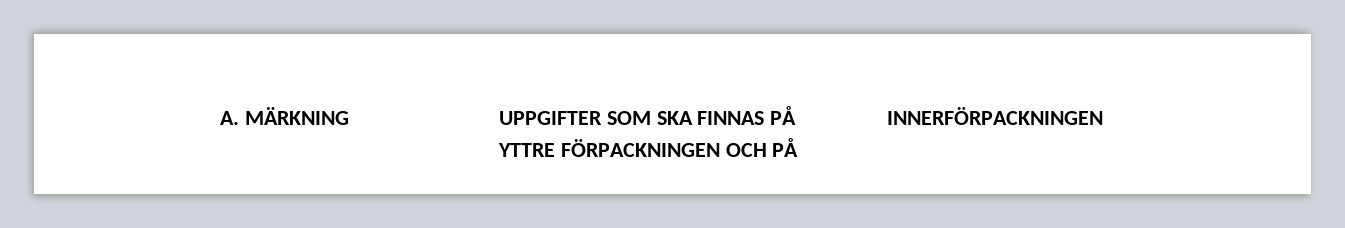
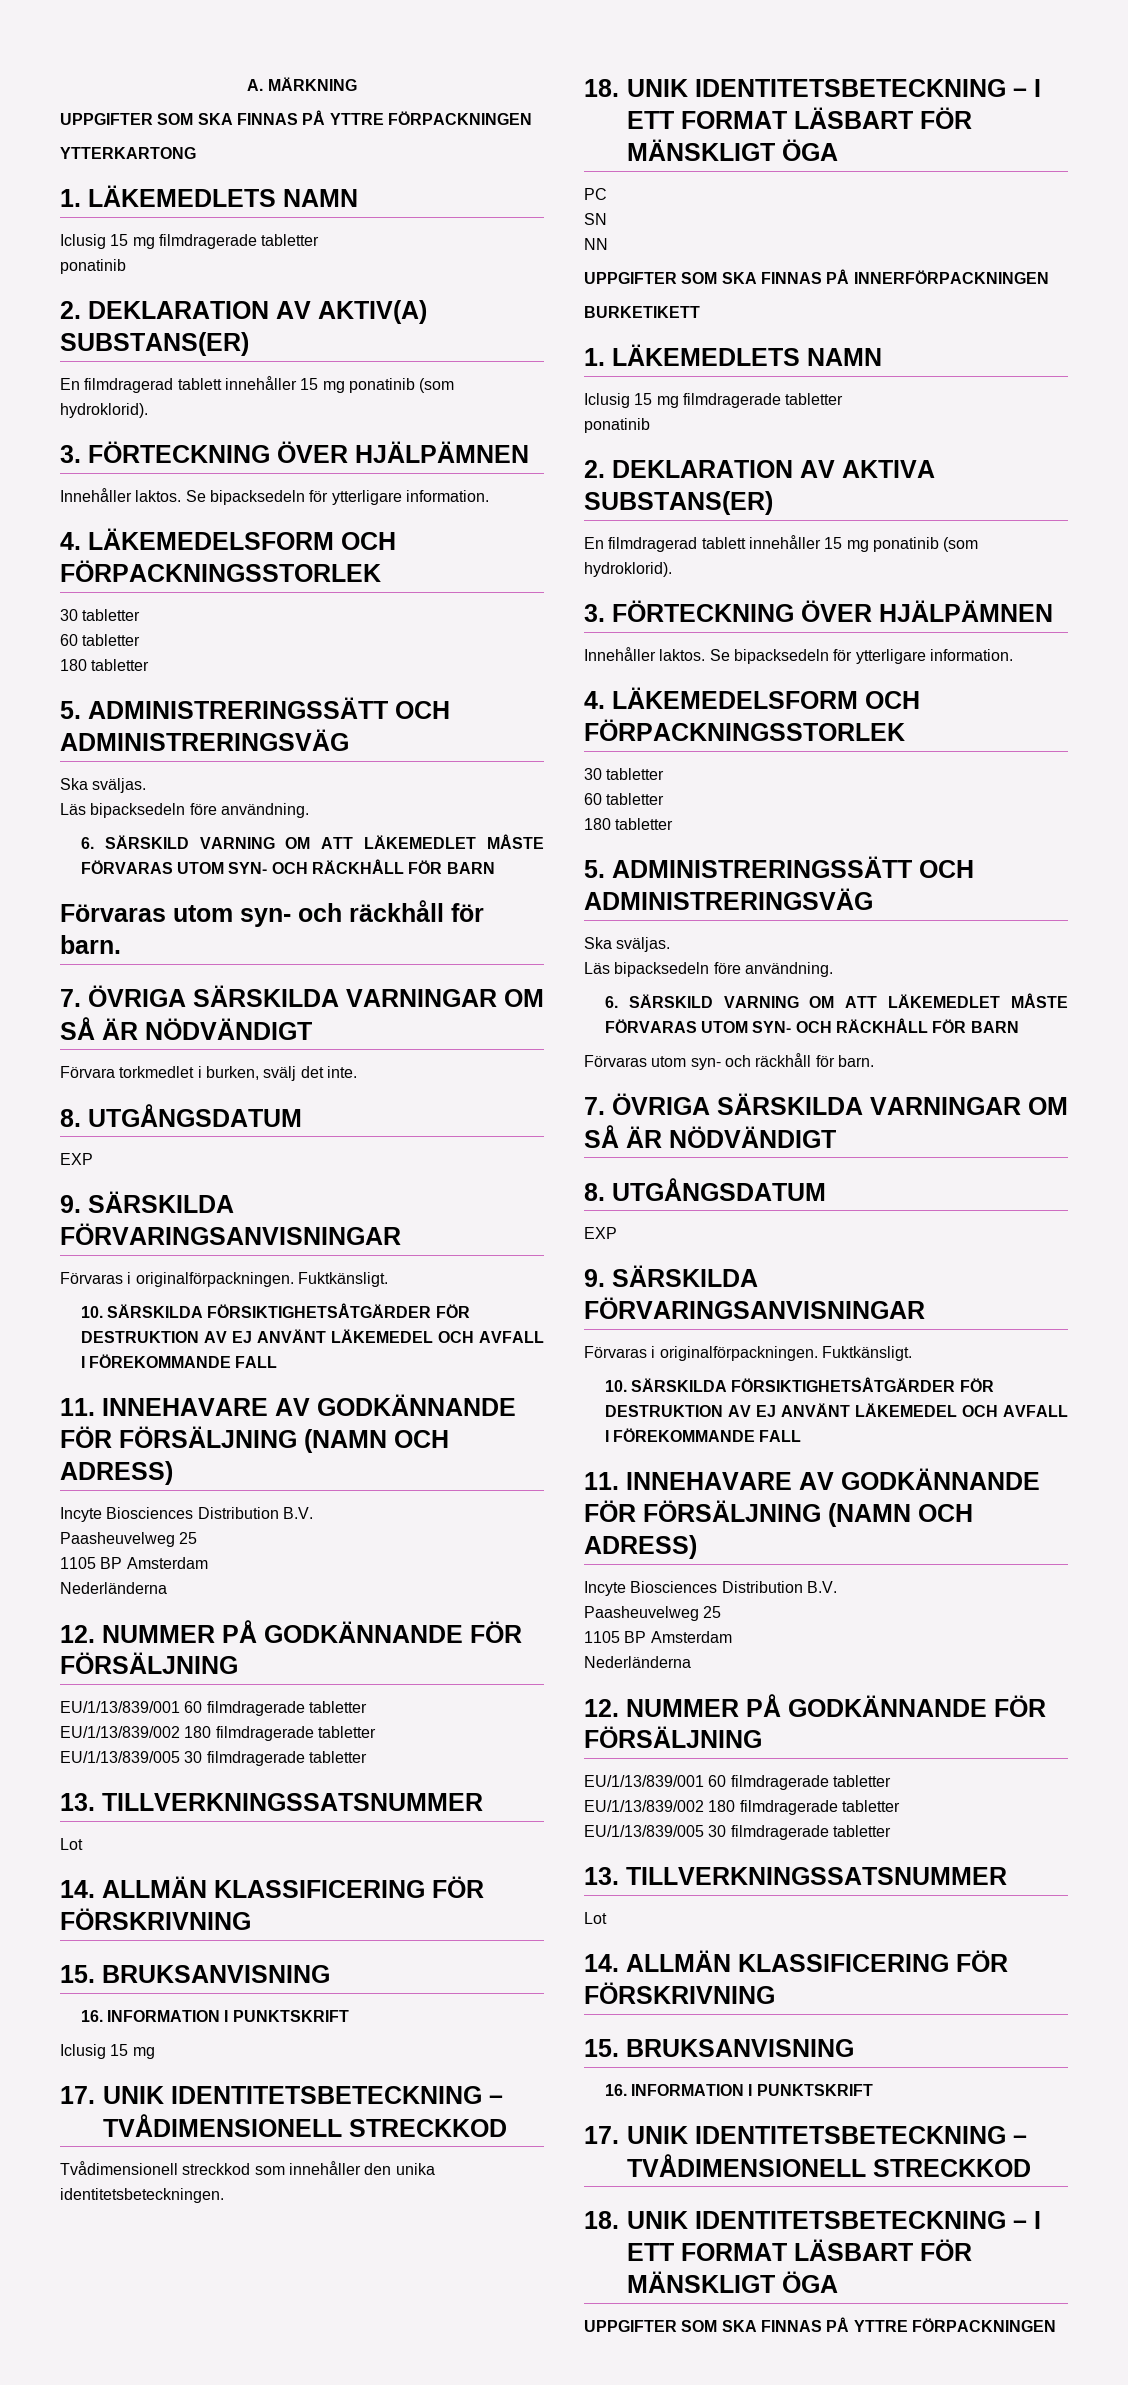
[725,138,799,157] [887,107,1103,125] OCH PÅ INNERFÖRPACKNINGEN -> [60,147,196,159] [60,185,358,207] [60,234,320,249] [60,259,126,274] [60,300,427,324] [60,332,249,356] [60,376,455,393] [60,403,148,418] [60,441,529,463] [60,488,489,505] [60,528,396,550] [60,560,381,582] [60,609,141,621] [60,634,141,646] [60,659,150,671] [60,697,450,719] [60,729,349,751] [60,778,147,793] [60,803,309,818] [80,834,544,849] [80,859,495,874] [60,900,484,927] [60,935,121,954] [60,985,544,1007] [60,1017,312,1040] [60,1066,357,1081] [60,1104,302,1127] [60,1153,93,1165] [60,1191,234,1213] [60,1223,401,1245] [60,1272,388,1287] [80,1303,470,1318] [80,1329,545,1343] [80,1354,278,1368] [60,1394,516,1416] [60,1426,449,1453] [60,1461,173,1485] [60,1507,313,1522] [60,1532,198,1547] [60,1557,208,1569] [60,1582,167,1594] [60,1620,522,1643] [60,1652,238,1674] [60,1701,367,1716] [60,1726,376,1741] [60,1751,367,1766] [60,1793,483,1811] [60,1838,83,1850] [60,1876,484,1898] [60,1908,251,1930] [60,1965,330,1983] [80,2010,349,2022] [60,2044,155,2059] [60,2086,503,2104] [103,2114,507,2137] [60,2161,435,2175] [60,2188,224,2203] [584,79,1041,97] [627,107,972,129] [627,139,838,161] [584,188,607,200] [584,213,607,225] [584,238,608,250] [584,269,1049,284] [584,306,700,318] [584,344,882,366] [584,393,844,408] [584,418,650,433] [584,460,935,478] [584,491,773,515] [584,535,979,552] [584,562,672,577] [584,600,1053,622] [584,647,1013,664] [584,687,920,709] [584,719,905,741] [584,768,665,780] [584,793,665,805] [584,818,674,830] [584,856,974,878] [584,888,873,910] [584,937,671,952] [584,962,833,977] [604,993,1068,1008] [604,1018,1019,1033] [584,1053,874,1070] [584,1093,1068,1115] [584,1125,836,1148] [584,1178,826,1201] [584,1227,617,1239] [584,1265,758,1287] [584,1297,925,1319] [584,1346,912,1361] [604,1377,994,1392] [604,1403,1068,1417] [604,1428,802,1442] [584,1468,1040,1490] [584,1500,973,1527] [584,1535,697,1559] [584,1581,837,1596] [584,1606,722,1621] [584,1631,732,1643] [584,1656,691,1668] [584,1694,1046,1717] [584,1726,762,1748] [584,1775,891,1790] [584,1800,900,1815] [584,1825,891,1840] [584,1867,1007,1885] [584,1912,607,1924] [584,1950,1008,1972] [584,1982,775,2004] [584,2039,854,2057] [604,2084,873,2096] [584,2126,1027,2144] [627,2154,1031,2177] [584,2211,1041,2229] [627,2239,972,2261] [627,2271,838,2293] [584,2317,1056,2332] // YTTERKARTONG // 1. LÄKEMEDLETS NAMN // Iclusig 15 mg filmdragerade tabletter // ponatinib // 2. DEKLARATION AV AKTIV(A) SUBSTANS(ER) // En filmdragerad tablett innehåller 15 mg ponatinib (som hydroklorid). // 3. FÖRTECKNING ÖVER HJÄLPÄMNEN // Innehåller laktos. Se bipacksedeln för ytterligare information. // 4. LÄKEMEDELSFORM OCH FÖRPACKNINGSSTORLEK // 30 tabletter // 60 tabletter // 180 tabletter // 5. ADMINISTRERINGSSÄTT OCH ADMINISTRERINGSVÄG // Ska sväljas. // Läs bipacksedeln före användning. // 6. SÄRSKILD VARNING OM ATT LÄKEMEDLET MÅSTE FÖRVARAS UTOM SYN- OCH RÄCKHÅLL FÖR BARN // Förvaras utom syn- och räckhåll för barn. // 7. ÖVRIGA SÄRSKILDA VARNINGAR OM SÅ ÄR NÖDVÄNDIGT // Förvara torkmedlet i burken, svälj det inte. // 8. UTGÅNGSDATUM // EXP // 9. SÄRSKILDA FÖRVARINGSANVISNINGAR // Förvaras i originalförpackningen. Fuktkänsligt. // 10. SÄRSKILDA FÖRSIKTIGHETSÅTGÄRDER FÖR DESTRUKTION AV EJ ANVÄNT LÄKEMEDEL OCH AVFALL I FÖREKOMMANDE FALL // 11. INNEHAVARE AV GODKÄNNANDE FÖR FÖRSÄLJNING (NAMN OCH ADRESS) // Incyte Biosciences Distribution B.V. // Paasheuvelweg 25 // 1105 BP Amsterdam // Nederländerna // 12. NUMMER PÅ GODKÄNNANDE FÖR FÖRSÄLJNING // EU/1/13/839/001 60 filmdragerade tabletter // EU/1/13/839/002 180 filmdragerade tabletter // EU/1/13/839/005 30 filmdragerade tabletter // 13. TILLVERKNINGSSATSNUMMER // Lot // 14. ALLMÄN KLASSIFICERING FÖR FÖRSKRIVNING // 15. BRUKSANVISNING // 16. INFORMATION I PUNKTSKRIFT // Iclusig 15 mg // 17. UNIK IDENTITETSBETECKNING – TVÅDIMENSIONELL STRECKKOD // Tvådimensionell streckkod som innehåller den unika identitetsbeteckningen. // 18. UNIK IDENTITETSBETECKNING – I ETT FORMAT LÄSBART FÖR MÄNSKLIGT ÖGA // PC // SN // NN // UPPGIFTER SOM SKA FINNAS PÅ INNERFÖRPACKNINGEN // BURKETIKETT // 1. LÄKEMEDLETS NAMN // Iclusig 15 mg filmdragerade tabletter // ponatinib // 2. DEKLARATION AV AKTIVA SUBSTANS(ER) // En filmdragerad tablett innehåller 15 mg ponatinib (som hydroklorid). // 3. FÖRTECKNING ÖVER HJÄLPÄMNEN // Innehåller laktos. Se bipacksedeln för ytterligare information. // 4. LÄKEMEDELSFORM OCH FÖRPACKNINGSSTORLEK // 30 tabletter // 60 tabletter // 180 tabletter // 5. ADMINISTRERINGSSÄTT OCH ADMINISTRERINGSVÄG // Ska sväljas. // Läs bipacksedeln före användning. // 6. SÄRSKILD VARNING OM ATT LÄKEMEDLET MÅSTE FÖRVARAS UTOM SYN- OCH RÄCKHÅLL FÖR BARN // Förvaras utom syn- och räckhåll för barn. // 7. ÖVRIGA SÄRSKILDA VARNINGAR OM SÅ ÄR NÖDVÄNDIGT // 8. UTGÅNGSDATUM // EXP // 9. SÄRSKILDA FÖRVARINGSANVISNINGAR // Förvaras i originalförpackningen. Fuktkänsligt. // 10. SÄRSKILDA FÖRSIKTIGHETSÅTGÄRDER FÖR DESTRUKTION AV EJ ANVÄNT LÄKEMEDEL OCH AVFALL I FÖREKOMMANDE FALL // 11. INNEHAVARE AV GODKÄNNANDE FÖR FÖRSÄLJNING (NAMN OCH ADRESS) // Incyte Biosciences Distribution B.V. // Paasheuvelweg 25 // 1105 BP Amsterdam // Nederländerna // 12. NUMMER PÅ GODKÄNNANDE FÖR FÖRSÄLJNING // EU/1/13/839/001 60 filmdragerade tabletter // EU/1/13/839/002 180 filmdragerade tabletter // EU/1/13/839/005 30 filmdragerade tabletter // 13. TILLVERKNINGSSATSNUMMER // Lot // 14. ALLMÄN KLASSIFICERING FÖR FÖRSKRIVNING // 15. BRUKSANVISNING // 16. INFORMATION I PUNKTSKRIFT // 17. UNIK IDENTITETSBETECKNING – TVÅDIMENSIONELL STRECKKOD // 18. UNIK IDENTITETSBETECKNING – I ETT FORMAT LÄSBART FÖR MÄNSKLIGT ÖGA // UPPGIFTER SOM SKA FINNAS PÅ YTTRE FÖRPACKNINGEN

